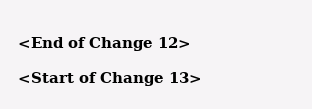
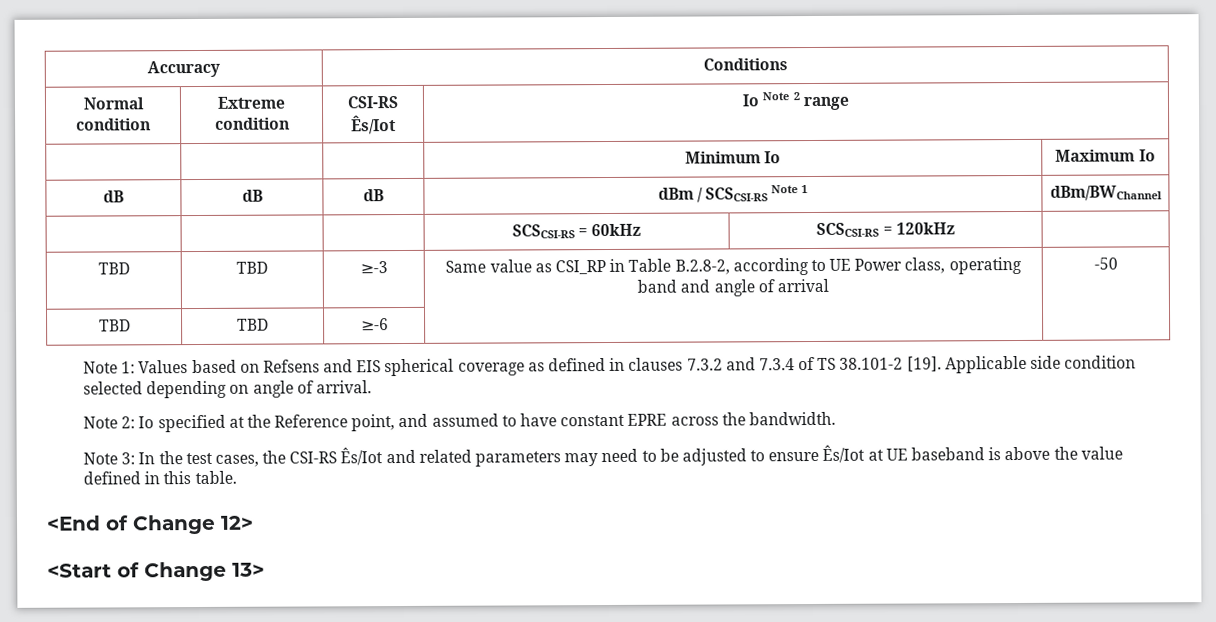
(18, 42) none -> [147,60,220,78] [702,58,788,71] [82,97,145,110] [76,118,151,131] [217,96,286,109] [214,117,290,130] [347,96,399,109] [351,115,396,135] [742,92,850,111] [684,151,782,164] [1055,149,1156,162] [103,190,124,203] [241,189,263,202] [363,189,384,202] [657,185,809,203] [1049,185,1162,201] [511,223,642,239] [816,222,955,237] [97,262,130,275] [236,261,268,274] [359,261,388,274] [445,256,1022,276] [637,278,829,297] [1093,257,1118,270] [98,319,131,332] [237,318,269,331] [360,318,389,331] [82,355,1137,377] [82,380,372,399] [82,411,836,433] [82,444,1123,467] [82,470,237,485] Accuracy | Conditions // Normal condition | Extreme condition | CSI-RS Ês/Iot | Io Note 2 range // | | | Minimum Io | Maximum Io // dB | dB | dB | dBm / SCSCSI-RS Note 1 | dBm/BWChannel // | | | SCSCSI-RS = 60kHz | SCSCSI-RS = 120kHz | // TBD | TBD | ≥-3 | Same value as CSI_RP in Table B.2.8-2, according to UE Power class, operating band and angle of arrival | -50 // TBD | TBD | ≥-6 | | // Note 1: Values based on Refsens and EIS spherical coverage as defined in clauses 7.3.2 and 7.3.4 of TS 38.101-2 [19]. Applicable side condition selected depending on angle of arrival. // Note 2: Io specified at the Reference point, and assumed to have constant EPRE across the bandwidth. // Note 3: In the test cases, the CSI-RS Ês/Iot and related parameters may need to be adjusted to ensure Ês/Iot at UE baseband is above the value defined in this table. //

